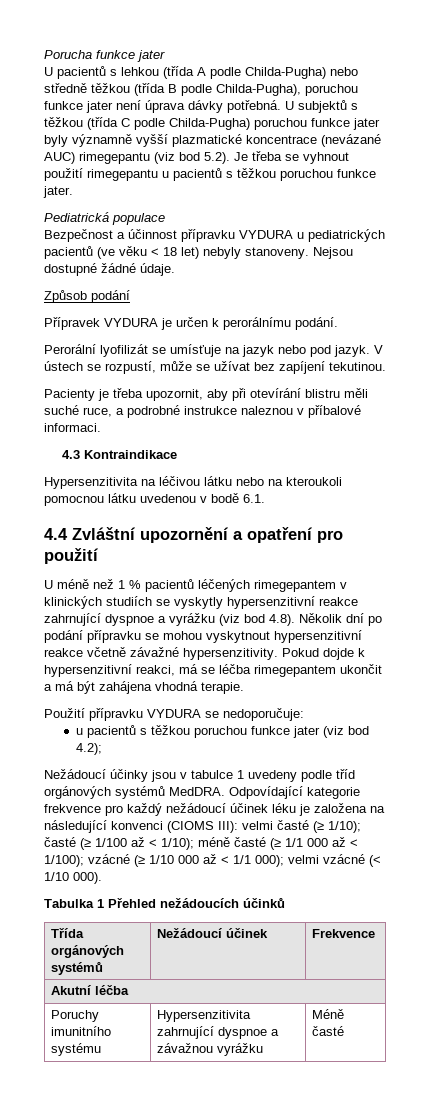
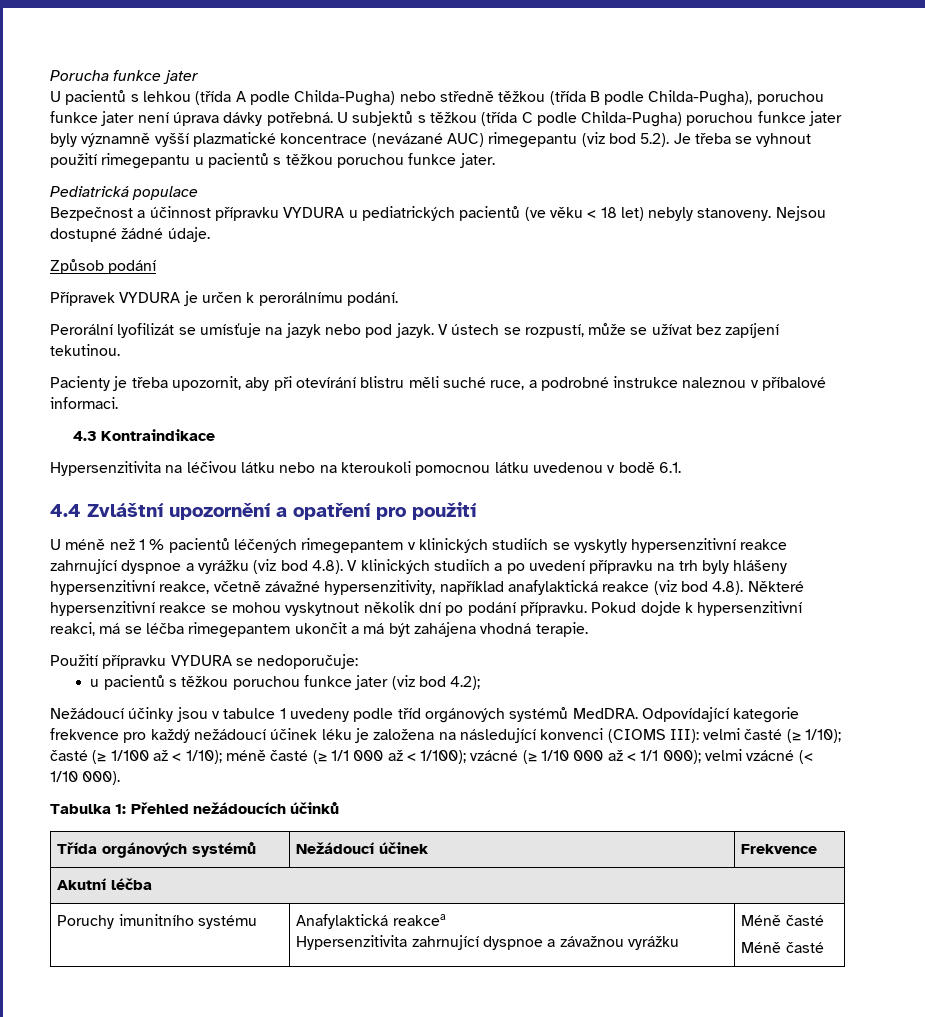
[299,613,382,626] [44,630,362,643] [44,647,278,660] Několik dní po podání přípravku se mohou vyskytnout hypersenzitivní reakce včetně závažné hypersenzitivity. -> [347,559,788,574] [50,580,804,595] [50,601,587,616] V klinických studiích a po uvedení přípravku na trh byly hlášeny hypersenzitivní reakce, včetně závažné hypersenzitivity, například anafylaktická reakce (viz bod 4.8). Některé hypersenzitivní reakce se mohou vyskytnout několik dní po podání přípravku.
[97,899,104,908] 1 -> [115,804,127,814] 1:
(102, 1049) none -> [296,914,446,929] Anafylaktická reakcea //
(345, 1031) none -> [741,942,824,953] // Méně časté

